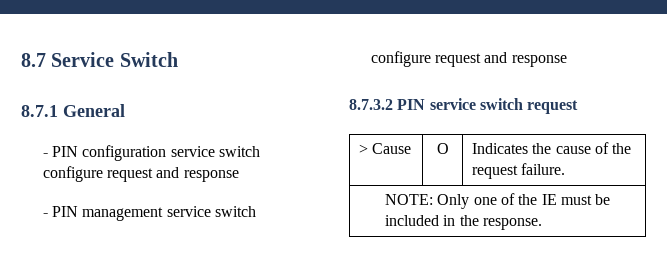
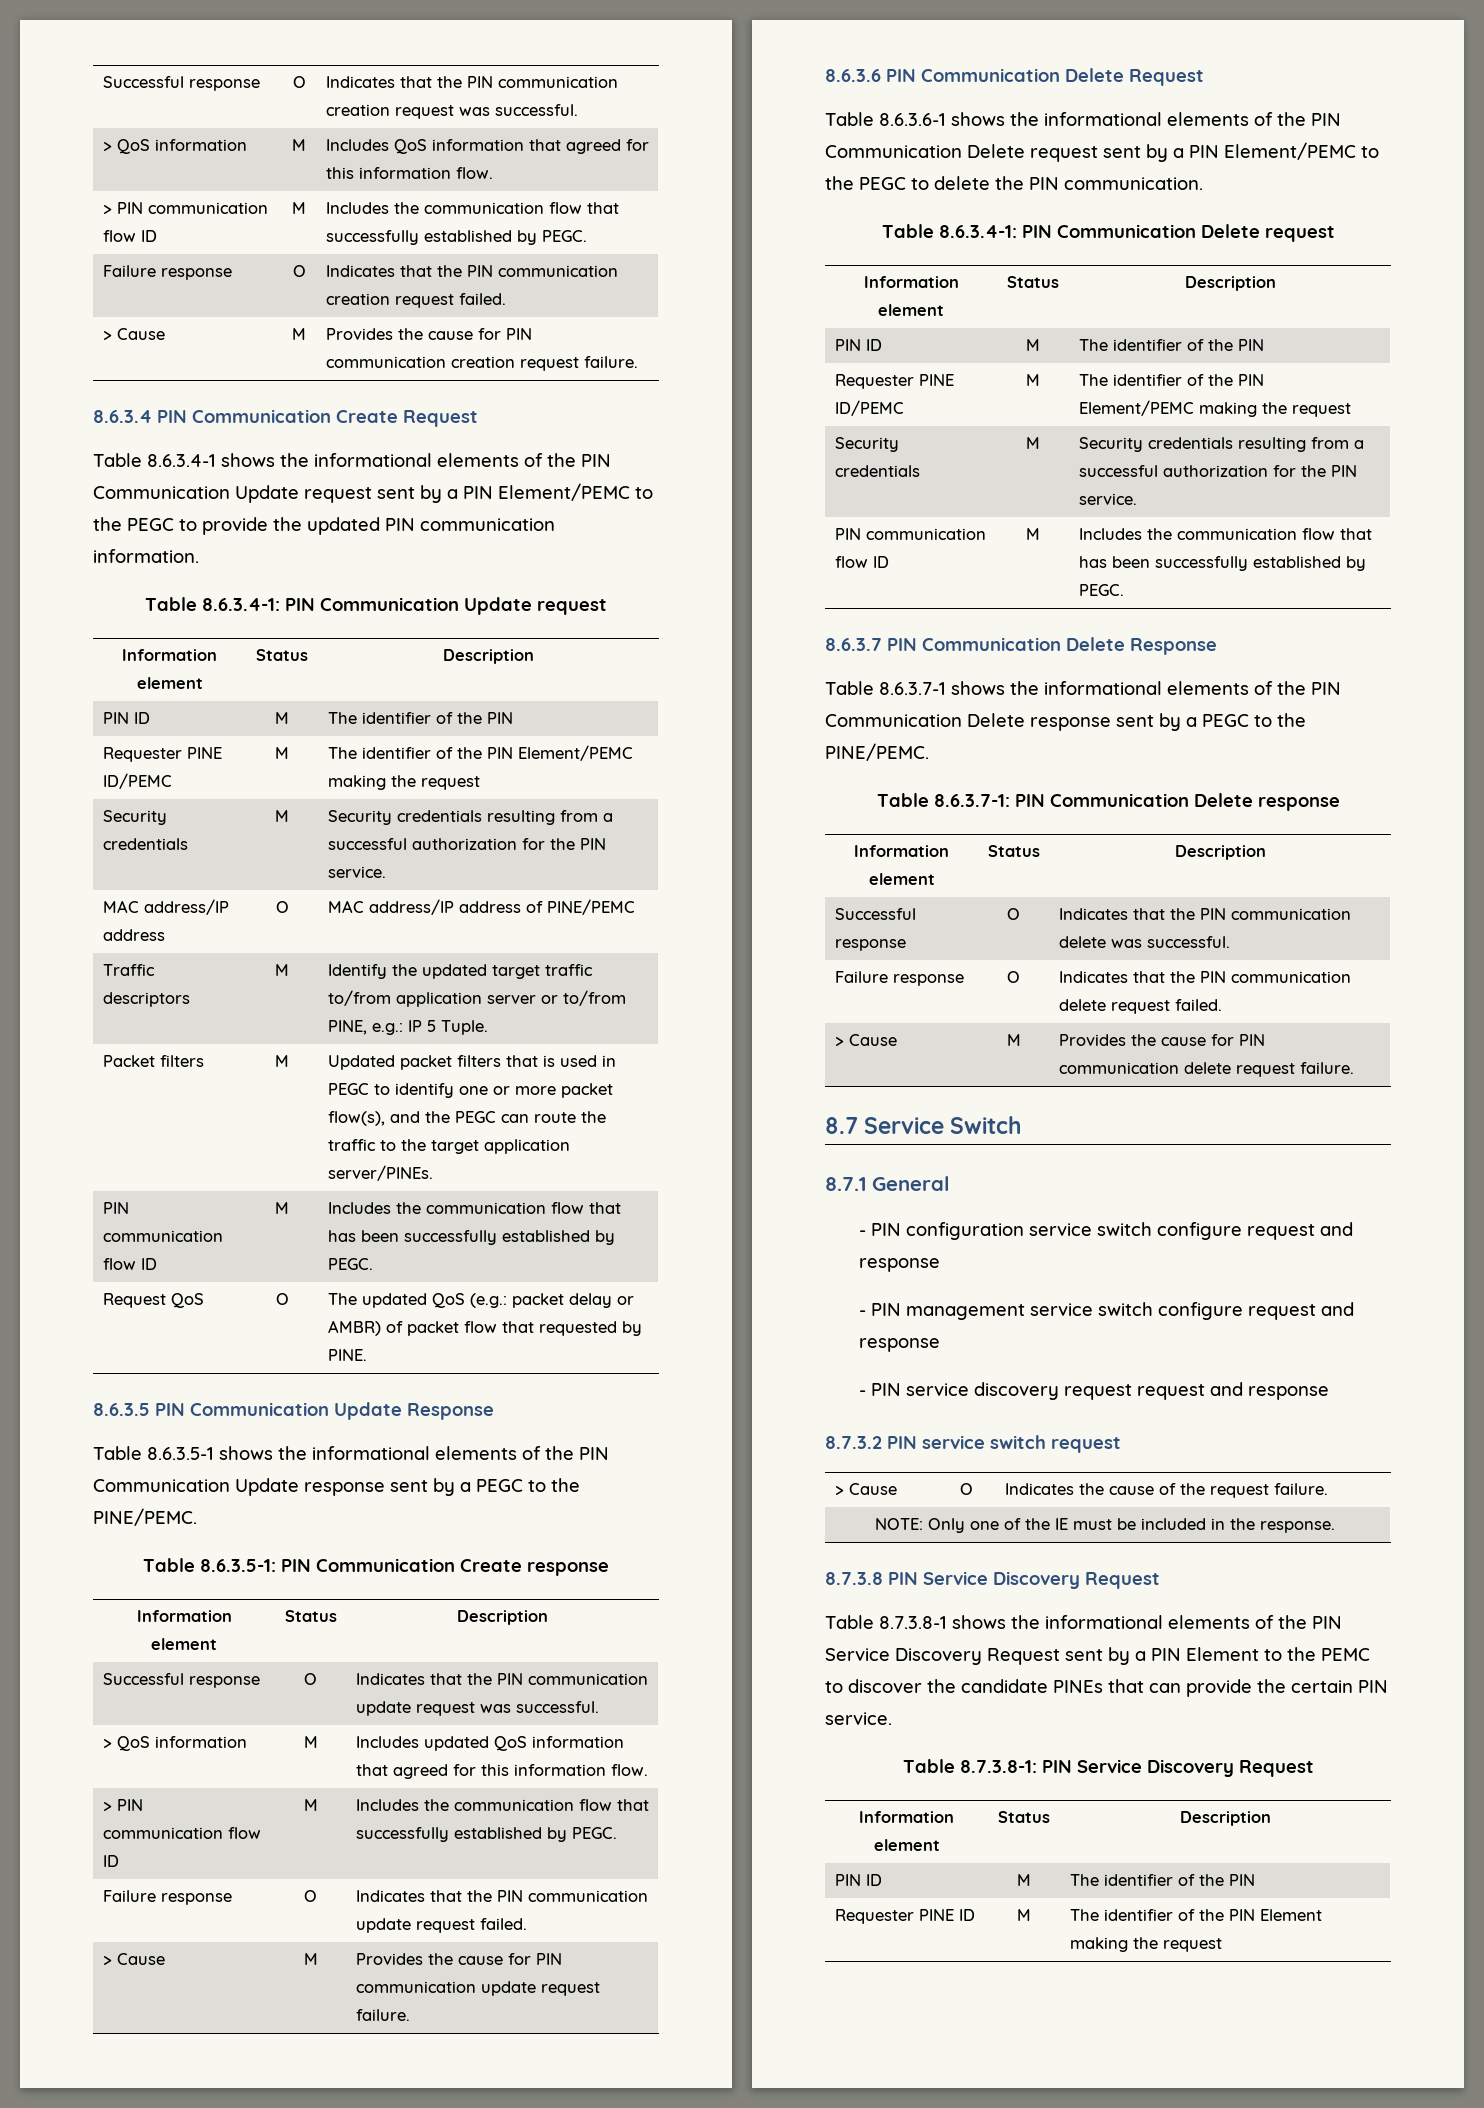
(21, 60) none -> [102,76,260,91] [292,76,306,88] [325,76,618,88] [325,104,578,119] [102,139,247,154] [292,139,306,151] [325,139,649,154] [325,167,493,179] [102,202,268,214] [102,230,157,242] [292,202,306,214] [325,202,619,214] [325,230,587,245] [102,265,232,280] [292,265,306,277] [325,265,618,277] [325,293,506,308] [102,328,165,340] [292,328,306,340] [325,328,532,340] [325,356,638,371] [93,409,478,427] [93,453,611,467] [93,483,653,503] [93,517,555,535] [93,549,199,563] [145,597,607,615] [122,649,217,661] [136,677,203,689] [256,649,308,661] [443,649,534,664] [102,712,150,724] [275,712,289,724] [327,712,513,724] [102,747,222,762] [102,773,172,789] [275,747,289,759] [327,745,633,761] [327,775,480,790] [102,810,167,825] [102,838,188,850] [275,810,289,822] [327,810,613,825] [327,838,606,850] [327,866,386,878] [102,899,229,915] [102,929,165,941] [275,901,289,913] [327,899,635,915] [102,964,155,976] [102,992,190,1007] [275,964,289,976] [327,964,593,979] [327,990,626,1007] [327,1020,488,1035] [102,1055,204,1067] [275,1055,289,1067] [327,1055,616,1070] [327,1083,613,1098] [327,1111,606,1126] [327,1139,570,1154] [327,1165,433,1181] [102,1202,129,1214] [102,1230,223,1242] [102,1258,157,1270] [275,1202,289,1214] [327,1202,621,1214] [327,1230,615,1245] [327,1258,373,1270] [102,1293,204,1308] [275,1293,289,1305] [327,1293,634,1308] [327,1320,642,1336] [327,1349,367,1361] [93,1402,494,1420] [93,1446,609,1460] [93,1478,580,1496] [93,1508,197,1526] [143,1558,609,1576] [136,1610,232,1622] [151,1638,217,1650] [284,1610,337,1622] [457,1610,548,1625] [102,1673,260,1688] [304,1673,317,1685] [355,1673,648,1685] [355,1701,599,1716] [102,1736,247,1751] [303,1736,318,1748] [355,1736,624,1751] [355,1764,648,1779] [102,1799,143,1811] [102,1827,261,1839] [102,1855,119,1867] [303,1799,318,1811] [355,1799,649,1811] [355,1827,617,1842] [102,1890,232,1905] [304,1890,317,1902] [355,1890,648,1902] [355,1918,527,1933] [102,1953,165,1965] [303,1953,318,1965] [355,1953,562,1965] [355,1981,600,1996] [355,2009,410,2021] [825,68,1204,86] [825,112,1341,126] [825,142,1379,162] [825,176,1203,190] [881,224,1335,242] [863,276,959,288] [878,304,944,316] [1007,276,1059,288] [1184,276,1276,291] [834,339,882,351] [1026,339,1040,351] [1078,339,1264,351] [834,374,954,389] [834,400,904,416] [1026,374,1040,386] [1078,374,1264,386] [1078,400,1351,417] [834,437,899,452] [834,465,920,477] [1026,437,1040,449] [1078,437,1364,452] [1078,465,1357,477] [1078,493,1137,505] [834,528,986,540] [834,556,889,568] [1026,528,1040,540] [1078,528,1372,540] [1078,556,1366,571] [1078,584,1124,596] [825,637,1217,655] [825,681,1341,695] [825,713,1306,731] [825,743,929,761] [876,793,1340,811] [854,845,949,857] [868,873,935,885] [987,845,1040,857] [1174,845,1266,860] [834,908,916,920] [834,939,906,951] [1007,908,1020,920] [1058,908,1351,920] [1058,936,1230,948] [834,971,964,986] [1007,971,1020,983] [1058,971,1351,983] [1058,999,1222,1014] [834,1034,897,1046] [1006,1034,1021,1046] [1058,1034,1265,1046] [1058,1062,1354,1077] Successful response | O | Indicates that the PIN communication creation request was successful. // > QoS information | M | Includes QoS information that agreed for this information flow. // > PIN communication flow ID | M | Includes the communication flow that successfully established by PEGC. // Failure response | O | Indicates that the PIN communication creation request failed. // > Cause | M | Provides the cause for PIN communication creation request failure. // 8.6.3.4 PIN Communication Create Request // Table 8.6.3.4-1 shows the informational elements of the PIN Communication Update request sent by a PIN Element/PEMC to the PEGC to provide the updated PIN communication information. // Table 8.6.3.4-1: PIN Communication Update request // Information element | Status | Description // PIN ID | M | The identifier of the PIN // Requester PINE ID/PEMC | M | The identifier of the PIN Element/PEMC making the request // Security credentials | M | Security credentials resulting from a successful authorization for the PIN service. // MAC address/IP address | O | MAC address/IP address of PINE/PEMC // Traffic descriptors | M | Identify the updated target traffic to/from application server or to/from PINE, e.g.: IP 5 Tuple. // Packet filters | M | Updated packet filters that is used in PEGC to identify one or more packet flow(s), and the PEGC can route the traffic to the target application server/PINEs. // PIN communication flow ID | M | Includes the communication flow that has been successfully established by PEGC. // Request QoS | O | The updated QoS (e.g.: packet delay or AMBR) of packet flow that requested by PINE. // 8.6.3.5 PIN Communication Update Response // Table 8.6.3.5-1 shows the informational elements of the PIN Communication Update response sent by a PEGC to the PINE/PEMC. // Table 8.6.3.5-1: PIN Communication Create response // Information element | Status | Description // Successful response | O | Indicates that the PIN communication update request was successful. // > QoS information | M | Includes updated QoS information that agreed for this information flow. // > PIN communication flow ID | M | Includes the communication flow that successfully established by PEGC. // Failure response | O | Indicates that the PIN communication update request failed. // > Cause | M | Provides the cause for PIN communication update request failure. // 8.6.3.6 PIN Communication Delete Request // Table 8.6.3.6-1 shows the informational elements of the PIN Communication Delete request sent by a PIN Element/PEMC to the PEGC to delete the PIN communication. // Table 8.6.3.4-1: PIN Communication Delete request // Information element | Status | Description // PIN ID | M | The identifier of the PIN // Requester PINE ID/PEMC | M | The identifier of the PIN Element/PEMC making the request // Security credentials | M | Security credentials resulting from a successful authorization for the PIN service. // PIN communication flow ID | M | Includes the communication flow that has been successfully established by PEGC. // 8.6.3.7 PIN Communication Delete Response // Table 8.6.3.7-1 shows the informational elements of the PIN Communication Delete response sent by a PEGC to the PINE/PEMC. // Table 8.6.3.7-1: PIN Communication Delete response // Information element | Status | Description // Successful response | O | Indicates that the PIN communication delete was successful. // Failure response | O | Indicates that the PIN communication delete request failed. // > Cause | M | Provides the cause for PIN communication delete request failure. //
(567, 61) none -> [858,1382,1329,1400] // - PIN service discovery request request and response
(543, 224) none -> [825,1571,1160,1589] [825,1615,1342,1629] [825,1647,1370,1665] [825,1679,1388,1697] [825,1712,892,1725] [902,1759,1314,1777] [859,1811,954,1823] [873,1839,940,1851] [998,1811,1050,1823] [1180,1811,1271,1826] [834,1874,882,1886] [1017,1874,1031,1886] [1069,1874,1255,1886] [834,1909,975,1924] [1017,1909,1031,1921] [1069,1909,1322,1921] [1069,1937,1222,1952] // 8.7.3.8 PIN Service Discovery Request // Table 8.7.3.8-1 shows the informational elements of the PIN Service Discovery Request sent by a PIN Element to the PEMC to discover the candidate PINEs that can provide the certain PIN service. // Table 8.7.3.8-1: PIN Service Discovery Request // Information element | Status | Description // PIN ID | M | The identifier of the PIN // Requester PINE ID | M | The identifier of the PIN Element making the request

